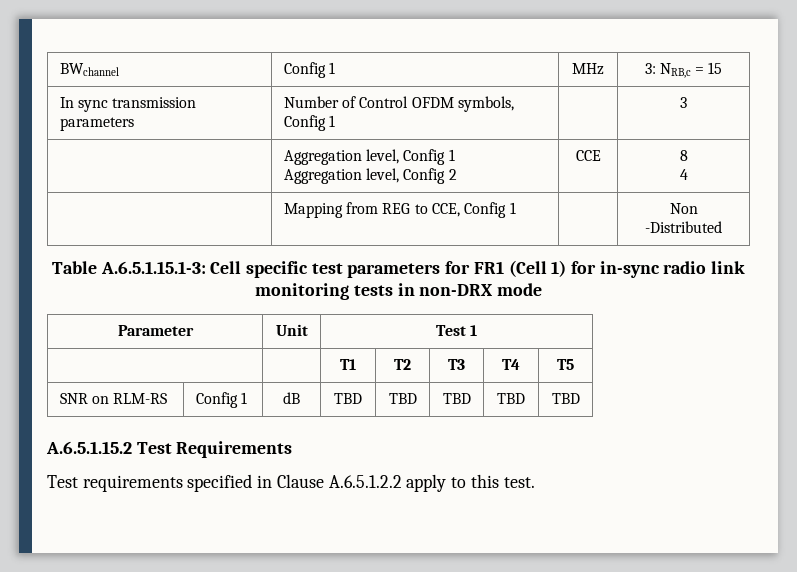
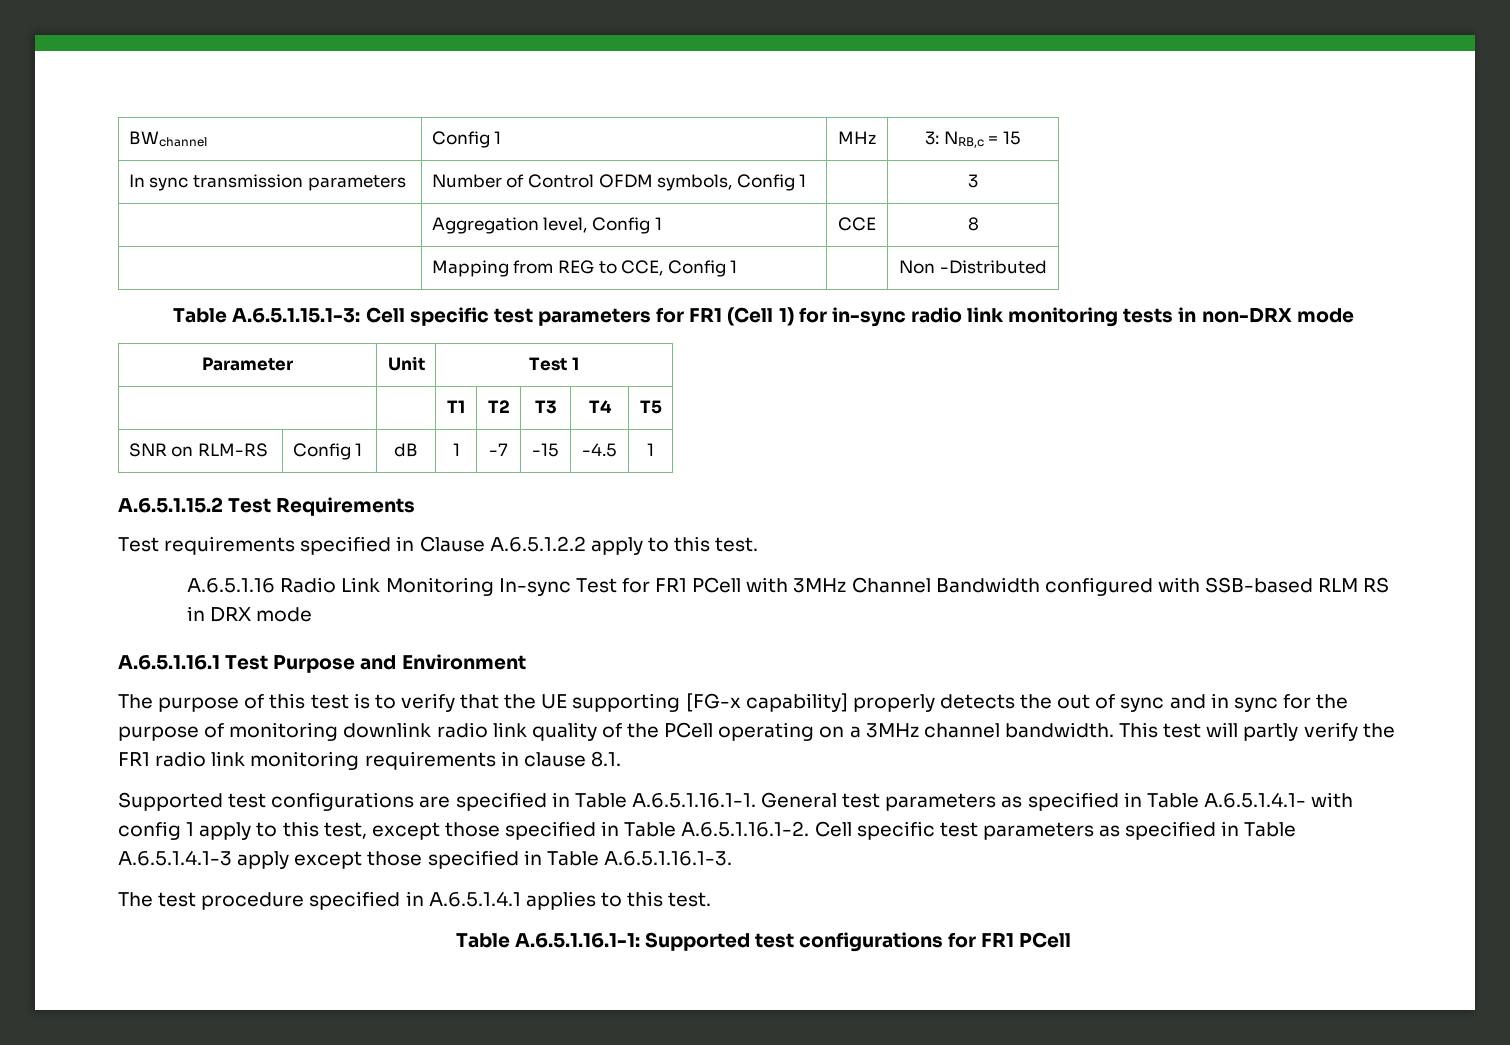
[283,168,457,184] // Aggregation level, Config 2 -> (662, 223) none
[679,169,688,180] // 4 -> (979, 224) none
[334,393,362,404] [388,393,417,404] [442,393,471,404] [497,393,525,404] [551,393,580,404] TBD | TBD | TBD | TBD | TBD -> [452,443,460,456] [489,443,508,456] [532,443,559,457] [582,443,617,457] [647,443,654,456] 1 | -7 | -15 | -4.5 | 1
(535, 482) none -> [187,577,1390,596] [187,606,313,622] [118,654,526,673] [118,693,1349,712] [118,722,1395,741] [118,751,621,770] [118,792,1354,811] [118,821,1297,840] [118,850,732,869] [118,891,712,910] [455,932,1072,952] // A.6.5.1.16 Radio Link Monitoring In-sync Test for FR1 PCell with 3MHz Channel Bandwidth configured with SSB-based RLM RS in DRX mode // A.6.5.1.16.1 Test Purpose and Environment // The purpose of this test is to verify that the UE supporting [FG-x capability] properly detects the out of sync and in sync for the purpose of monitoring downlink radio link quality of the PCell operating on a 3MHz channel bandwidth. This test will partly verify the FR1 radio link monitoring requirements in clause 8.1. // Supported test configurations are specified in Table A.6.5.1.16.1-1. General test parameters as specified in Table A.6.5.1.4.1- with config 1 apply to this test, except those specified in Table A.6.5.1.16.1-2. Cell specific test parameters as specified in Table A.6.5.1.4.1-3 apply except those specified in Table A.6.5.1.16.1-3. // The test procedure specified in A.6.5.1.4.1 applies to this test. // Table A.6.5.1.16.1-1: Supported test configurations for FR1 PCell

